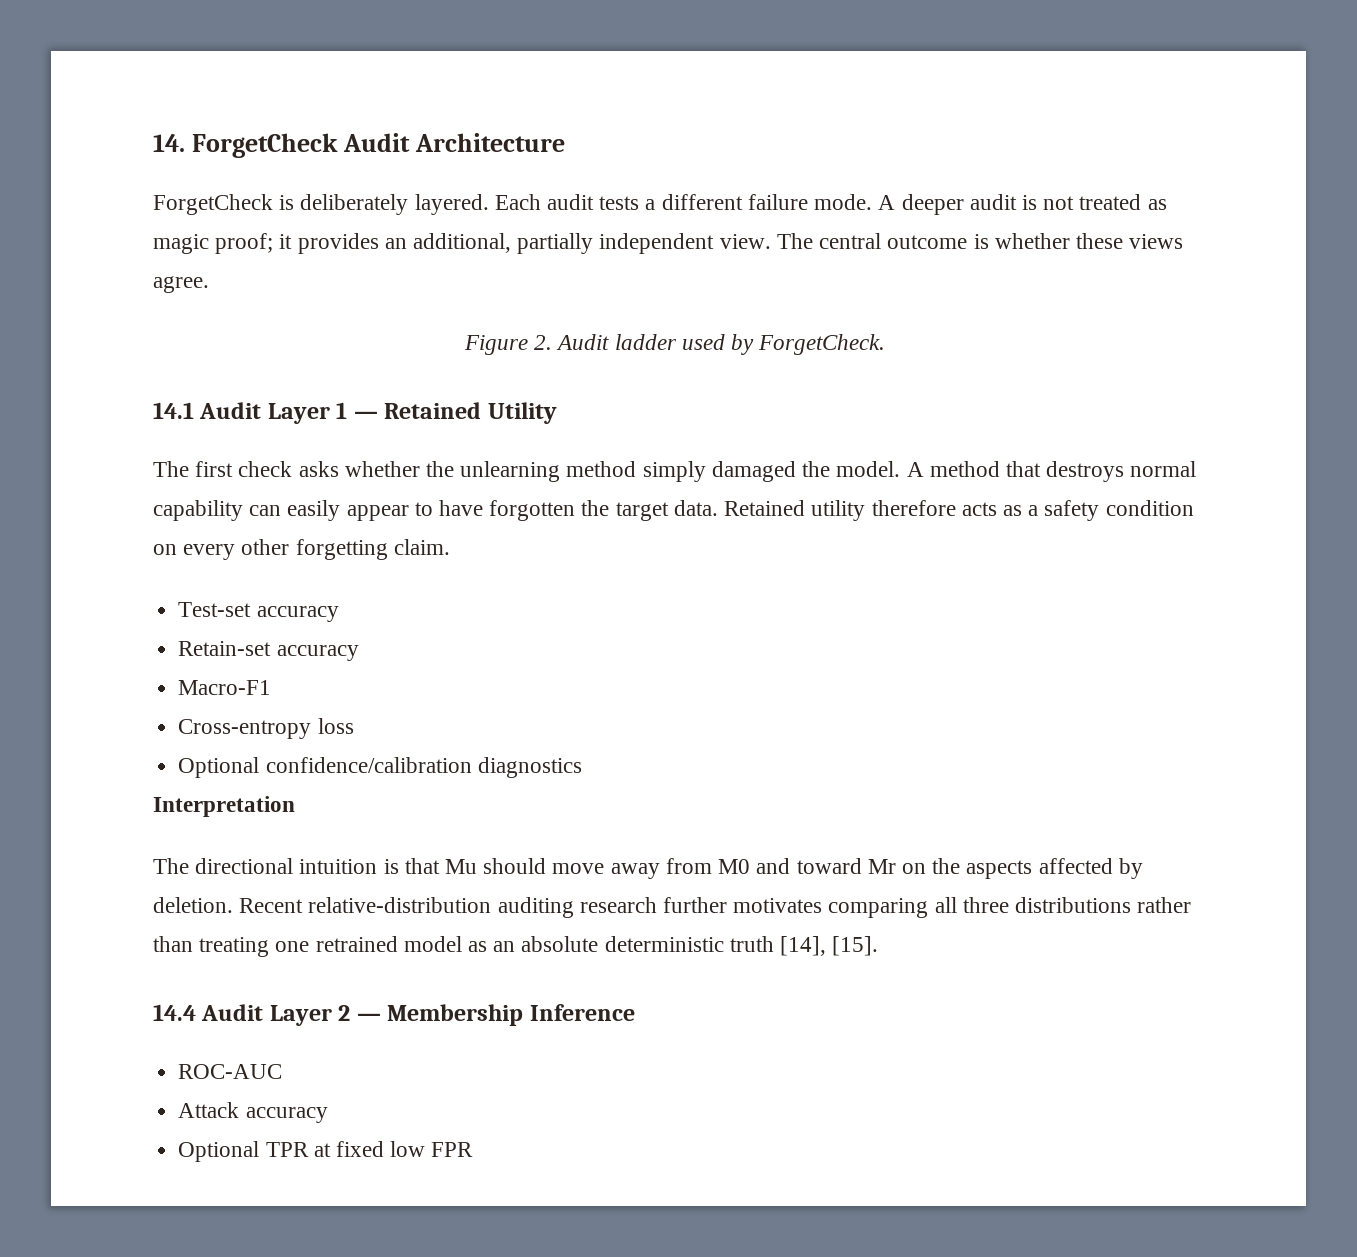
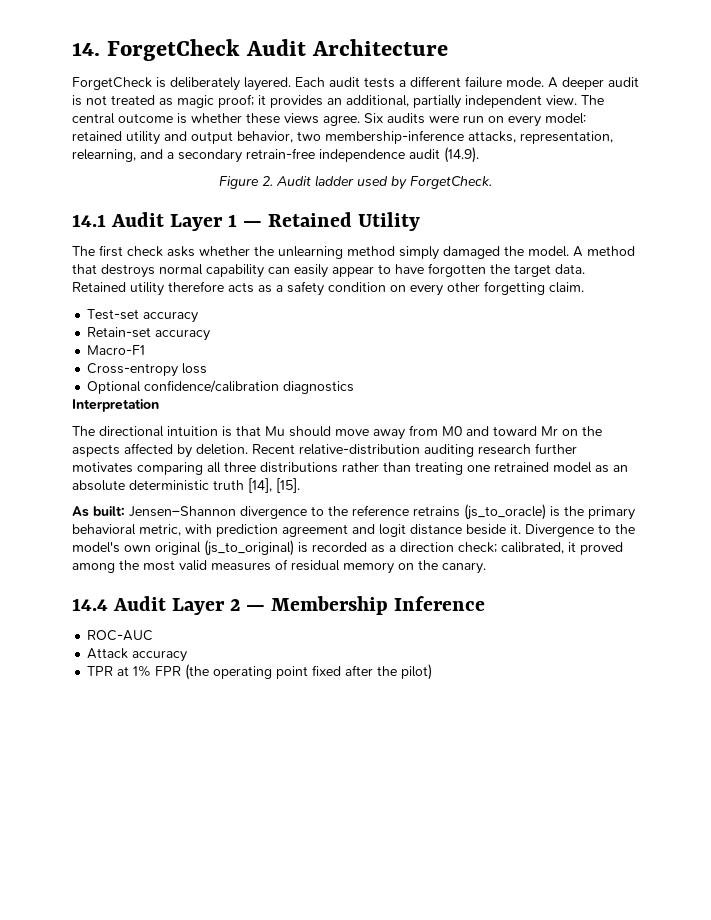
(209, 284) none -> [364,113,586,127] [72,130,613,145] [72,147,479,163] Six audits were run on every model: retained utility and output behavior, two membership-inference attacks, representation, relearning, and a secondary retrain-free independence audit (14.9).
(879, 946) none -> [72,504,635,520] [72,524,635,537] [72,540,623,556] [72,559,486,574] // As built: Jensen–Shannon divergence to the reference retrains (js_to_oracle) is the primary behavioral metric, with prediction agreement and logit distance beside it. Divergence to the model's own original (js_to_original) is recorded as a direction check; calibrated, it proved among the most valid measures of residual memory on the canary.
[178,1141,260,1162] Optional -> (188, 656) none
[335,1141,474,1157] fixed low FPR -> [133,664,433,680] 1% FPR (the operating point fixed after the pilot)

